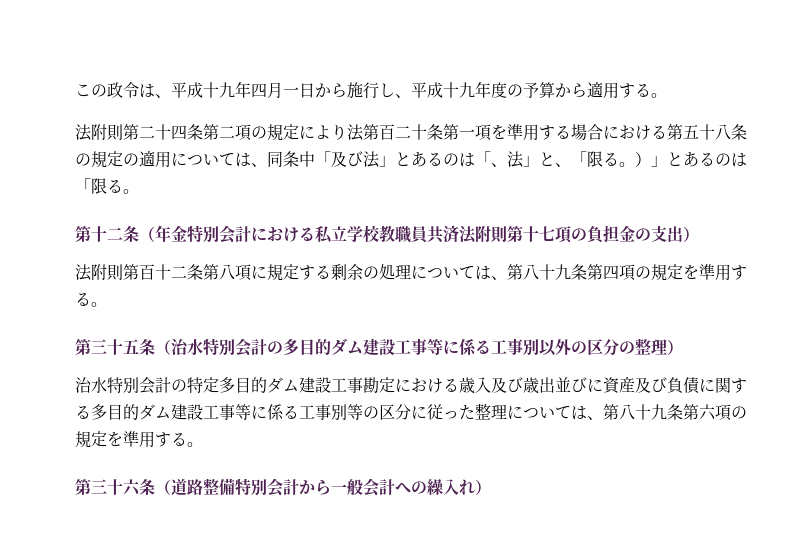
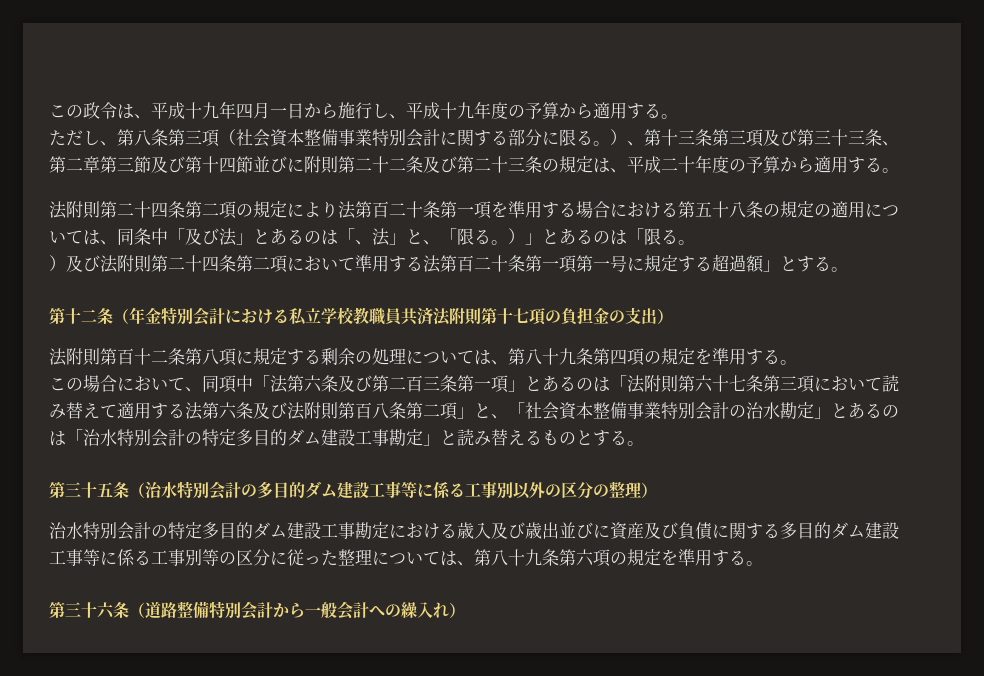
(667, 95) none -> [49,129,899,147] [49,155,899,174] // ただし、第八条第三項（社会資本整備事業特別会計に関する部分に限る。）、第十三条第三項及び第三十三条、第二章第三節及び第十四節並びに附則第二十二条及び第二十三条の規定は、平成二十年度の予算から適用する。
(139, 191) none -> [49,254,848,273] // ）及び法附則第二十四条第二項において準用する法第百二十条第一項第一号に規定する超過額」とする。
(107, 304) none -> [49,375,899,393] [49,402,899,420] [49,429,644,447] // この場合において、同項中「法第六条及び第二百三条第一項」とあるのは「法附則第六十七条第三項において読み替えて適用する法第六条及び法附則第百八条第二項」と、「社会資本整備事業特別会計の治水勘定」とあるのは「治水特別会計の特定多目的ダム建設工事勘定」と読み替えるものとする。

